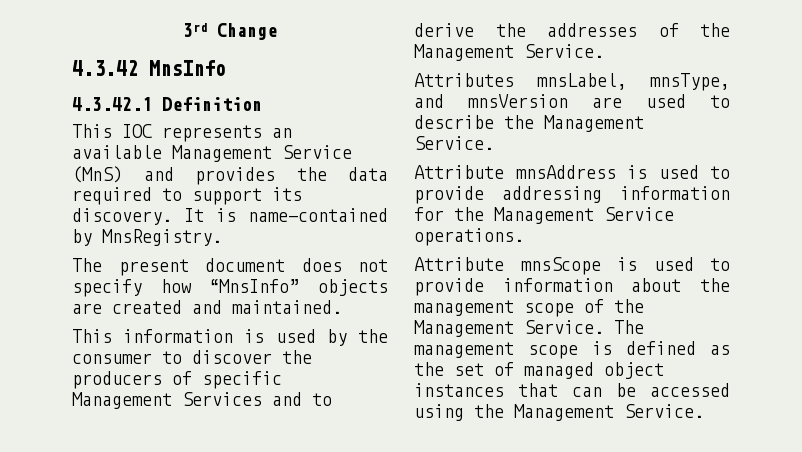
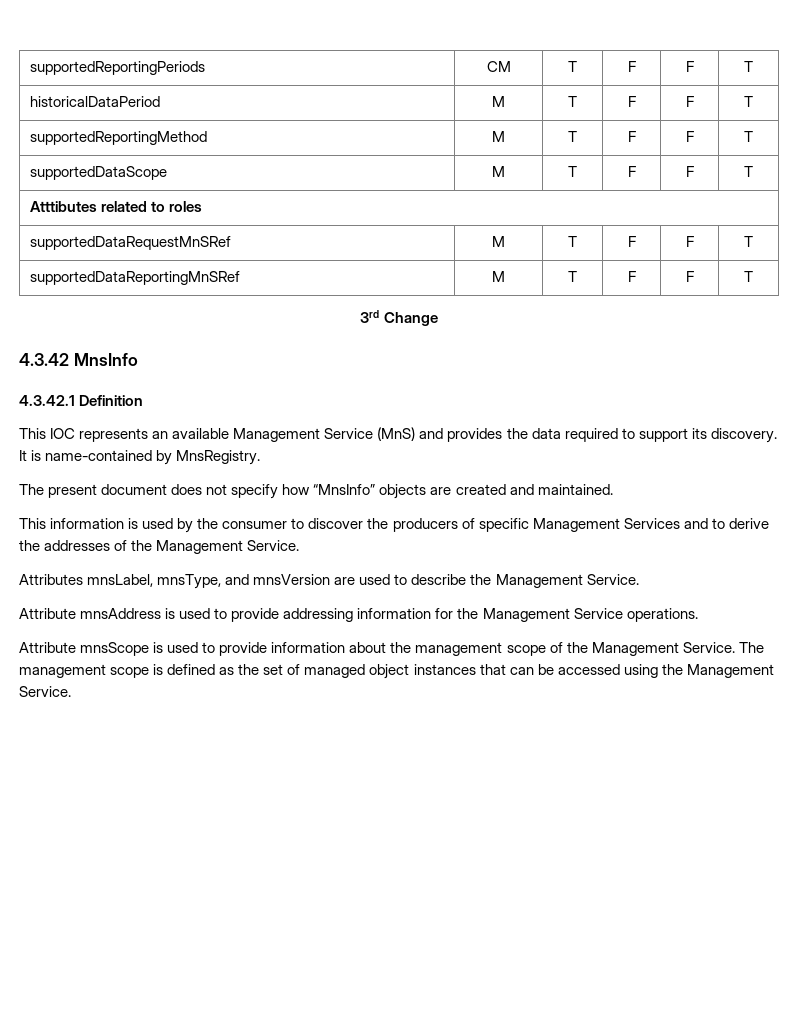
(183, 30) none -> [29,61,205,75] [486,61,511,72] [568,61,577,72] [627,61,636,72] [685,61,694,72] [744,61,753,72] [29,96,160,107] [492,96,505,107] [568,96,577,107] [627,96,636,107] [685,96,694,107] [744,96,753,107] [29,131,207,145] [492,131,505,142] [568,131,577,142] [627,131,636,142] [685,131,694,142] [744,131,753,142] [29,166,167,180] [492,166,505,177] [568,166,577,177] [627,166,636,177] [685,166,694,177] [744,166,753,177] [29,201,203,212] [29,236,231,250] [492,236,505,247] [568,236,577,247] [627,236,636,247] [685,236,694,247] [744,236,753,247] [29,271,240,285] [492,271,505,282] [568,271,577,282] [627,271,636,282] [685,271,694,282] [744,271,753,282] supportedReportingPeriods | CM | T | F | F | T // historicalDataPeriod | M | T | F | F | T // supportedReportingMethod | M | T | F | F | T // supportedDataScope | M | T | F | F | T // Atttibutes related to roles // supportedDataRequestMnSRef | M | T | F | F | T // supportedDataReportingMnSRef | M | T | F | F | T //

